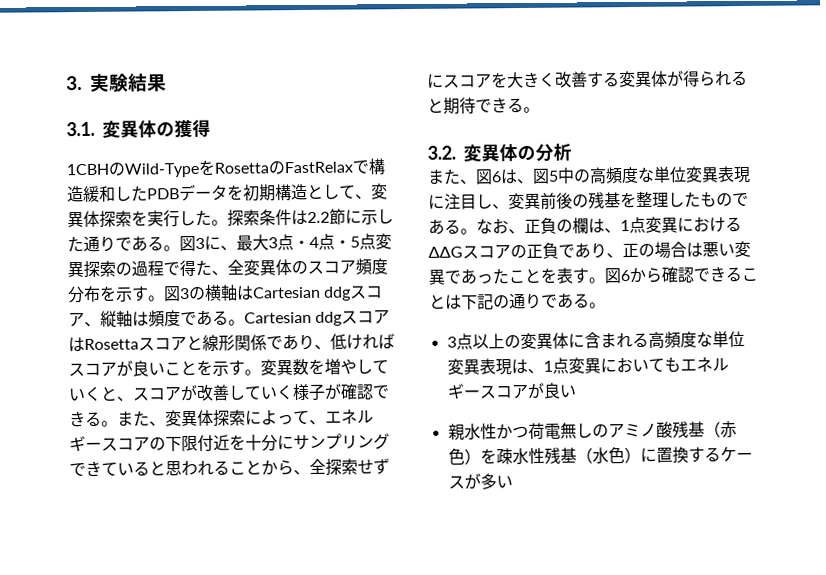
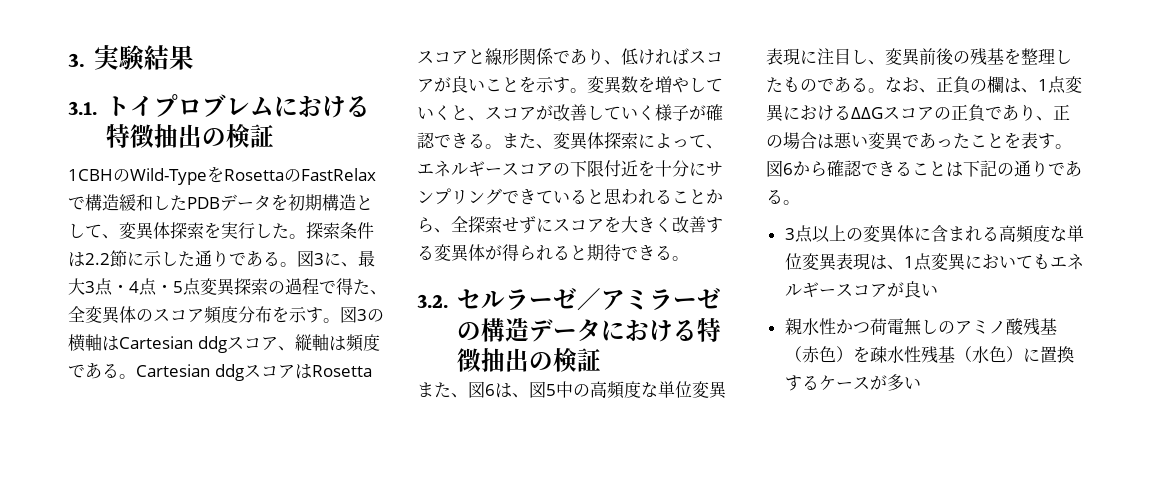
[102,119,211,139] 変異体の獲得 -> [105,94,370,118] [105,124,274,148] トイプロブレムにおける特徴抽出の検証
[463,142,572,163] 変異体の分析 -> [456,288,721,311] [456,318,721,342] [456,348,601,372] セルラーゼ／アミラーゼの構造データにおける特徴抽出の検証

